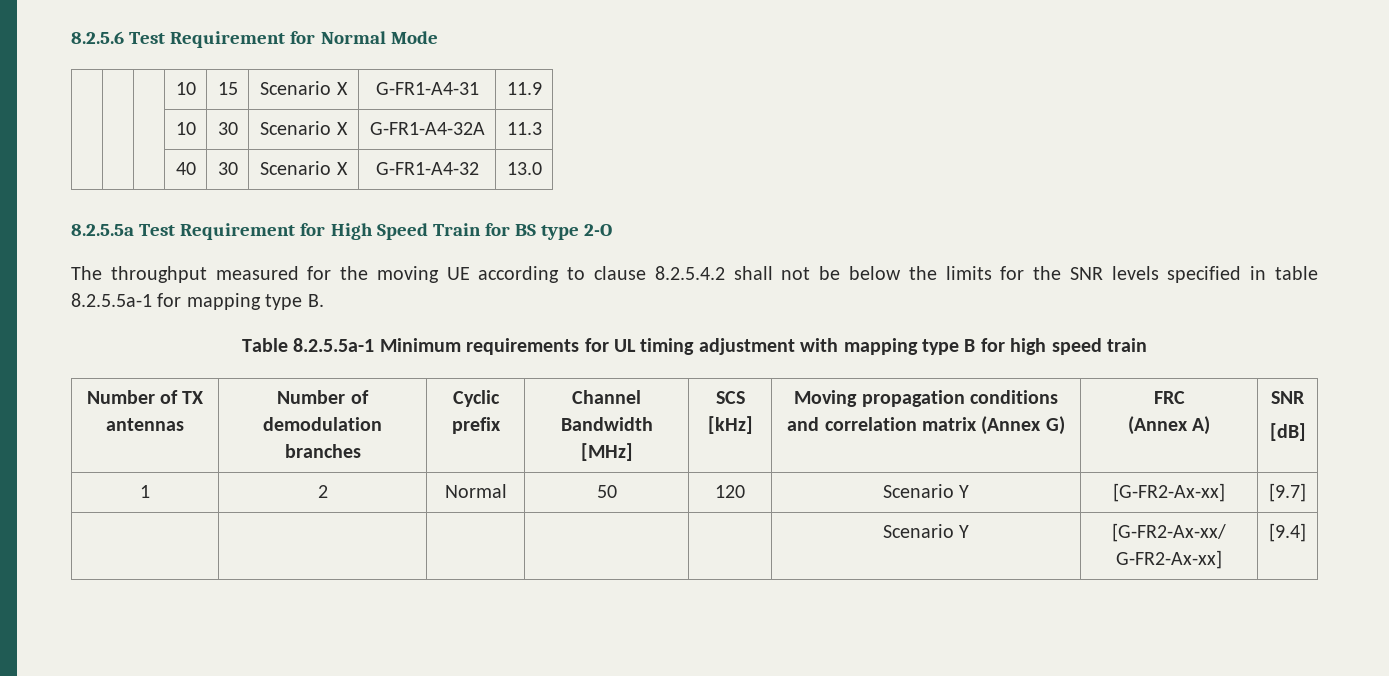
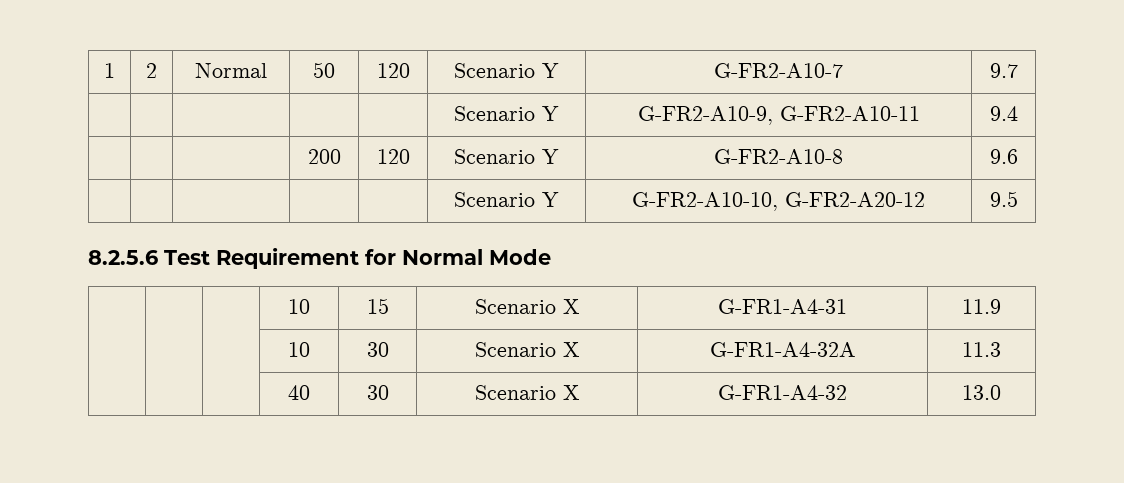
(71, 37) none -> [104,63,115,78] [146,63,157,78] [195,63,267,78] [313,62,335,78] [376,63,410,78] [454,63,559,78] [714,63,843,78] [989,63,1018,78] [454,106,559,121] [637,106,920,125] [989,106,1018,121] [307,149,341,164] [376,149,410,164] [454,149,559,164] [714,149,843,164] [989,149,1018,164] [454,192,559,207] [632,192,925,211] [989,191,1018,207] 1 | 2 | Normal | 50 | 120 | Scenario Y | G-FR2-A10-7 | 9.7 // | | | | | Scenario Y | G-FR2-A10-9, G-FR2-A10-11 | 9.4 // | | | 200 | 120 | Scenario Y | G-FR2-A10-8 | 9.6 // | | | | | Scenario Y | G-FR2-A10-10, G-FR2-A20-12 | 9.5 //
[71,223,613,240] [71,266,1318,283] [71,293,324,310] [242,338,1147,355] [86,390,204,404] [106,418,184,431] [277,390,369,404] [263,417,382,431] [284,444,361,458] [452,390,500,407] [451,417,501,434] [572,390,641,404] [560,417,653,431] [580,443,633,461] [715,391,745,404] [707,416,753,434] [794,390,1058,407] [787,416,1065,435] [1153,391,1185,404] [1127,416,1211,435] [1271,391,1305,404] [1269,423,1306,441] [140,485,150,498] [317,485,328,498] [444,484,507,498] [596,485,617,498] [715,485,745,498] [882,484,970,498] [1113,483,1225,502] [1269,483,1306,502] [882,524,970,538] [1112,523,1226,542] [1116,550,1222,569] [1269,523,1306,542] // 8.2.5.5a Test Requirement for High Speed Train for BS type 2-O // The throughput measured for the moving UE according to clause 8.2.5.4.2 shall not be below the limits for the SNR levels specified in table 8.2.5.5a-1 for mapping type B. // Table 8.2.5.5a-1 Minimum requirements for UL timing adjustment with mapping type B for high speed train // Number of TX antennas | Number of demodulation branches | Cyclic prefix | Channel Bandwidth [MHz] | SCS [kHz] | Moving propagation conditions and correlation matrix (Annex G) | FRC // (Annex A) | SNR // [dB] // 1 | 2 | Normal | 50 | 120 | Scenario Y | [G-FR2-Ax-xx] | [9.7] // | | | | | Scenario Y | [G-FR2-Ax-xx/ G-FR2-Ax-xx] | [9.4] -> (1001, 392) none

